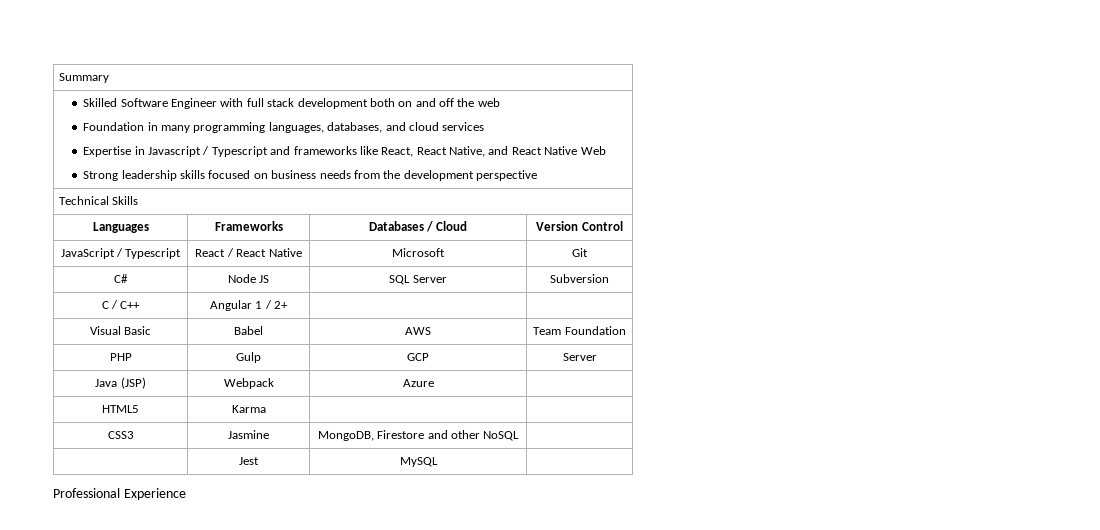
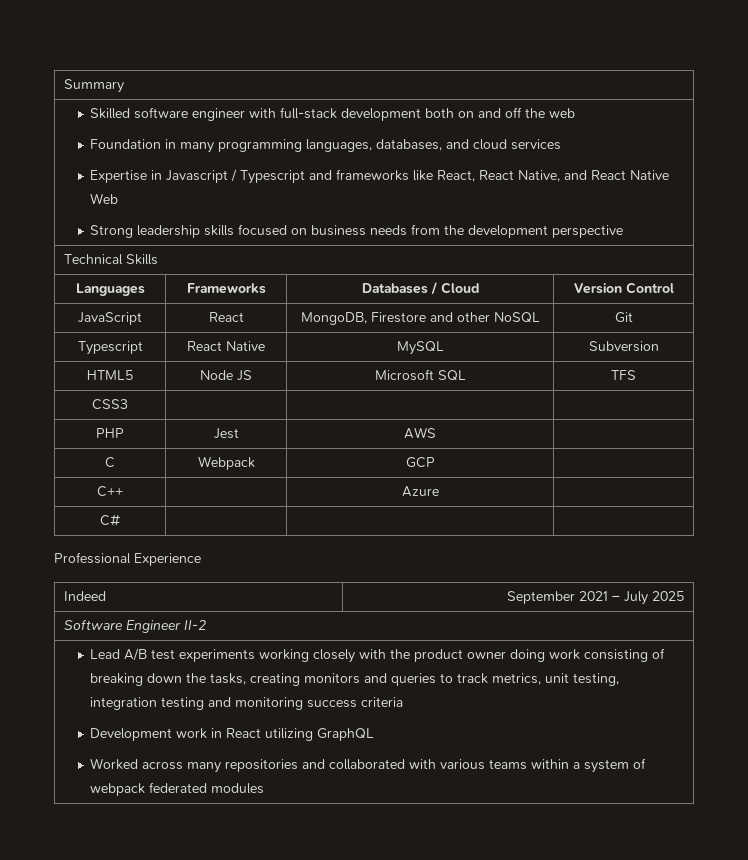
[120,98,295,109] Software Engineer with full stack -> [134,107,338,121] software engineer with full-stack
[116,248,182,259] [195,248,302,257] [392,248,445,257] [572,248,588,257] [114,274,128,283] [227,274,270,283] [389,275,447,285] [550,274,609,283] [101,300,141,309] [209,300,289,311] [89,326,152,335] [234,326,263,335] [405,327,431,335] [533,326,626,335] [109,353,132,361] [236,352,261,363] [407,353,429,361] [562,353,597,361] [95,377,146,389] [223,378,274,389] [402,379,434,387] [102,405,139,413] [231,405,266,413] [107,431,134,439] [228,430,269,439] / Typescript | React / React Native | Microsoft | Git // C# | Node JS | SQL Server | Subversion // C / C++ | Angular 1 / 2+ | | // Visual Basic | Babel | AWS | Team Foundation // PHP | Gulp | GCP | Server // Java (JSP) | Webpack | Azure | // HTML5 | Karma | | // CSS3 | Jasmine -> [208,312,244,322] | React
[239,457,259,465] [399,457,438,467] [53,488,186,500] // | Jest | MySQL | // Professional Experience -> [614,312,633,323] [77,341,143,355] [187,341,265,351] [396,341,444,355] [588,341,659,352] [87,370,133,380] [200,370,252,381] [374,369,466,381] [611,370,636,380] [92,399,128,410] [96,428,124,438] [213,428,239,439] [404,427,436,439] [105,457,115,468] [197,456,255,470] [405,457,435,468] [97,486,123,497] [401,486,439,497] [99,514,121,526] [54,552,201,566] [63,591,106,601] [507,591,685,605] [63,619,206,633] [90,648,666,663] [90,673,620,686] [90,697,404,710] [90,728,375,741] [90,758,647,773] [90,782,265,796] Git // Typescript | React Native | MySQL | Subversion // HTML5 | Node JS | Microsoft SQL | TFS // CSS3 | | | // PHP | Jest | AWS | // C | Webpack | GCP | // C++ | | Azure | // C# | | | // Professional Experience // Indeed | September 2021 – July 2025 // Software Engineer II-2 // Lead A/B test experiments working closely with the product owner doing work consisting of breaking down the tasks, creating monitors and queries to track metrics, unit testing, integration testing and monitoring success criteria // Development work in React utilizing GraphQL // Worked across many repositories and collaborated with various teams within a system of webpack federated modules

